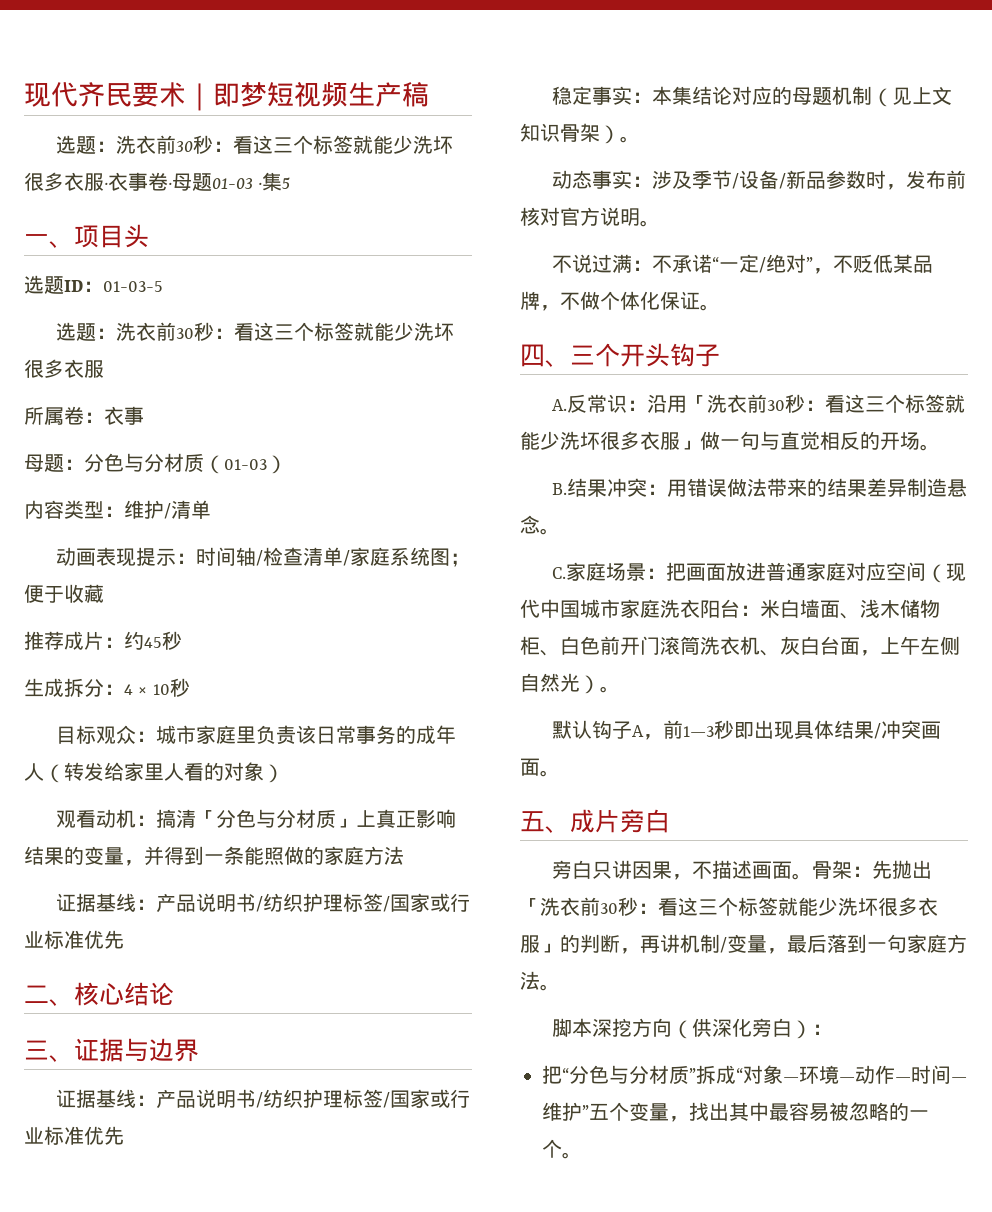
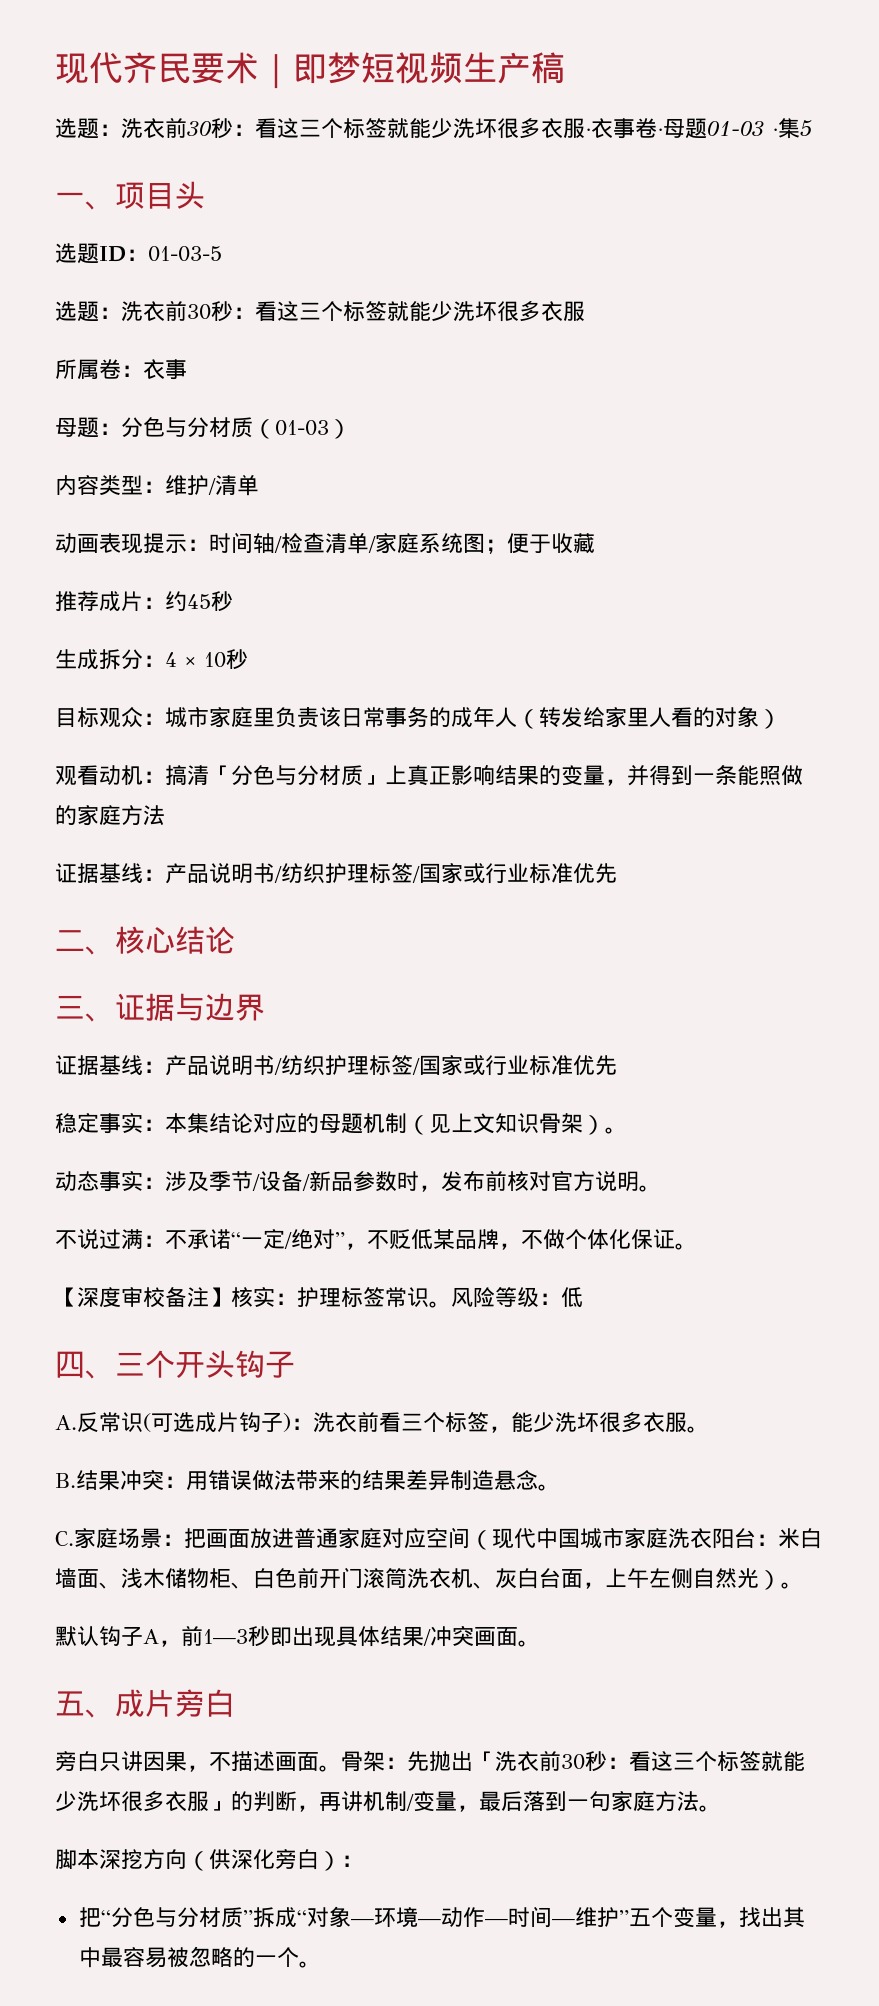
(720, 307) none -> [55,1287,583,1308] // 【深度审校备注】核实：护理标签常识。风险等级：低
[627,394,966,413] [520,431,920,450] ：沿用「洗衣前30秒：看这三个标签就能少洗坏很多衣服」做一句与直觉相反的开场 -> [143,1411,687,1433] (可选成片钩子)：洗衣前看三个标签，能少洗坏很多衣服

